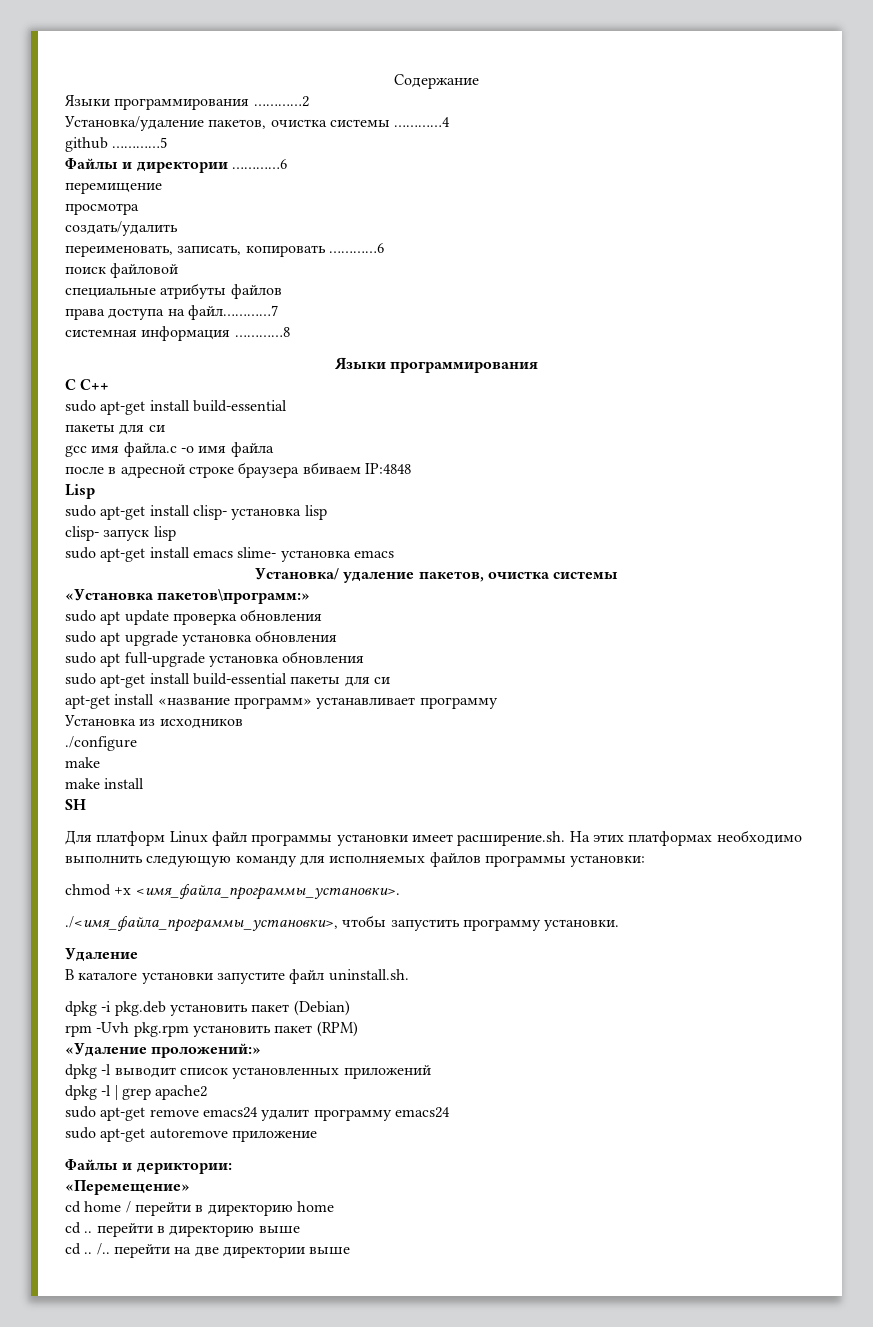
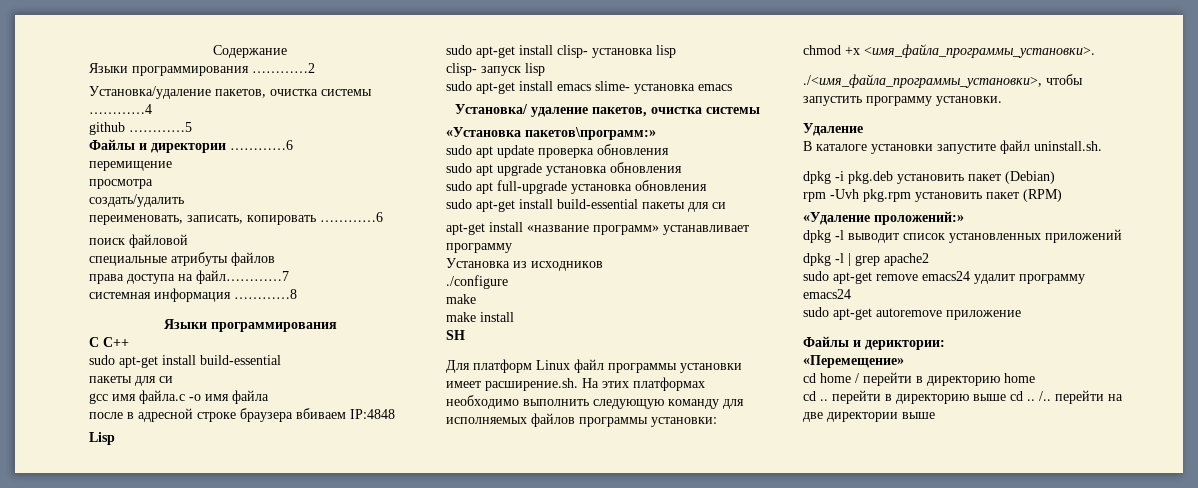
(300, 1230) // -> (1006, 397) none

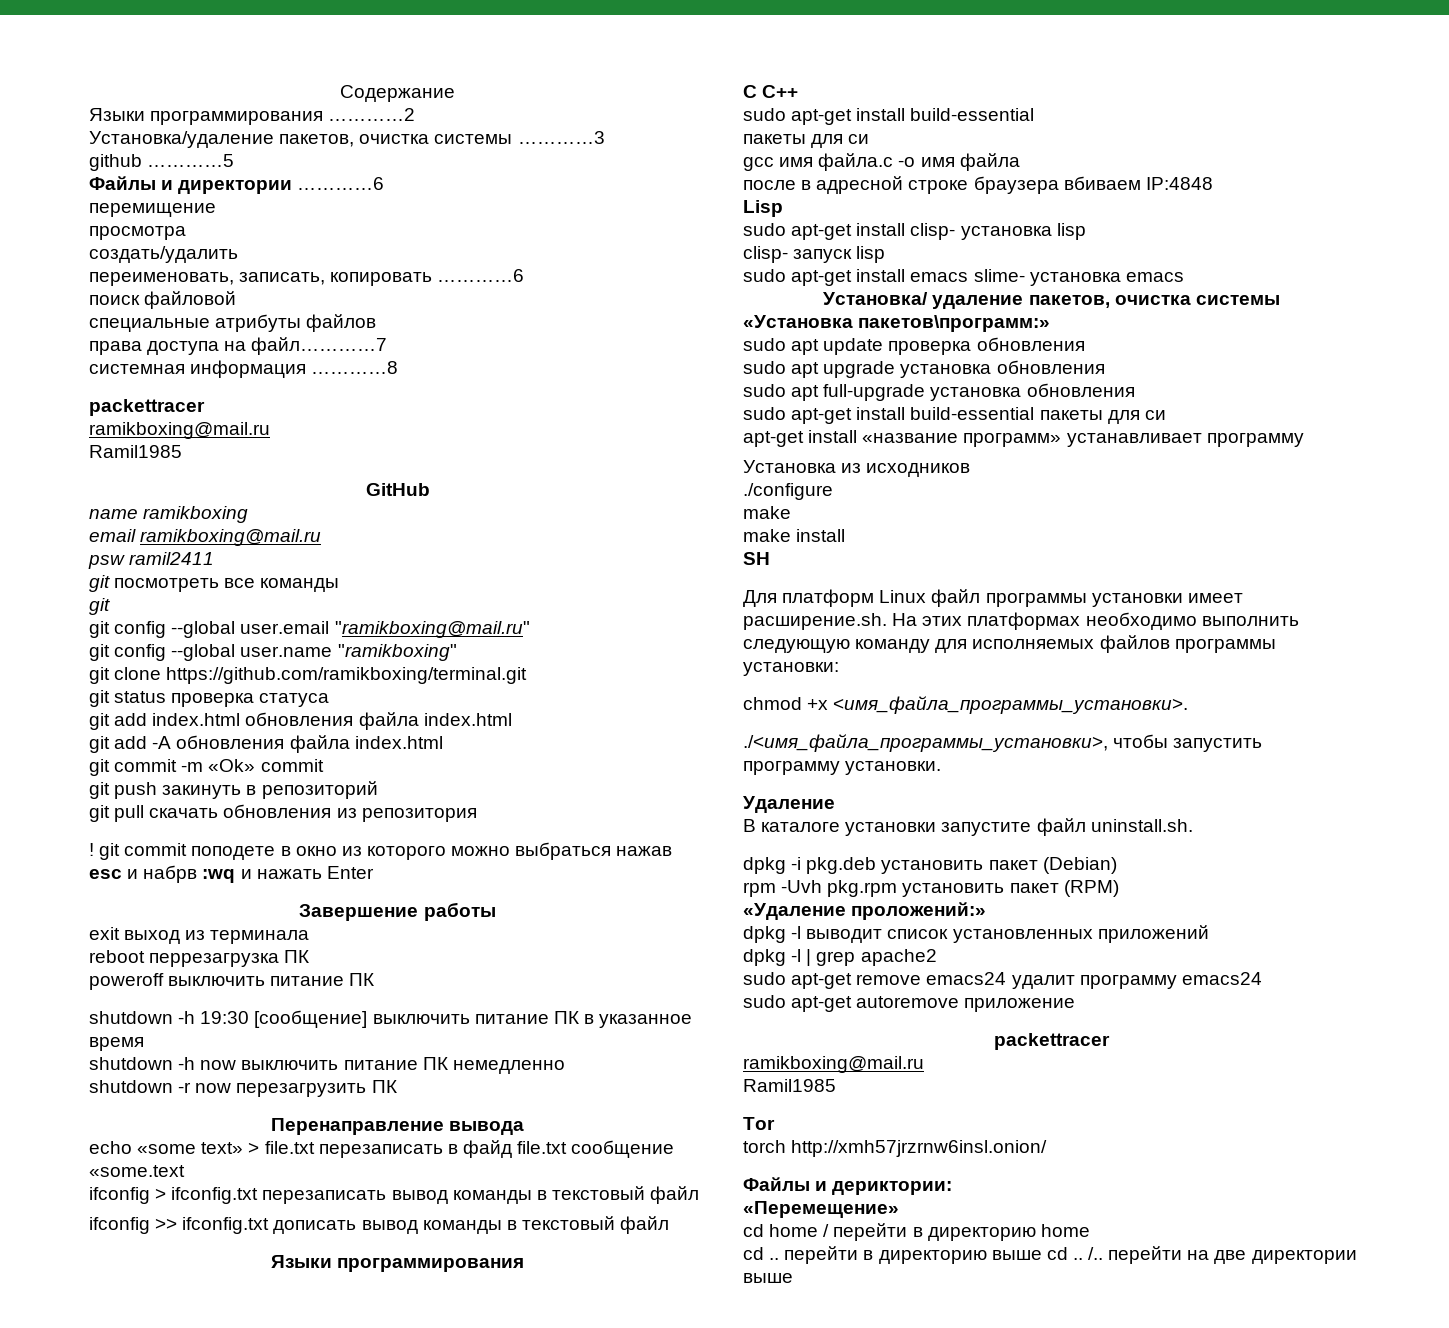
[89,104,152,114] …………4 -> [517,131,605,144] …………3
(297, 294) none -> [89,399,205,416] [89,422,270,439] [89,445,182,458] [365,483,430,496] [89,506,249,523] [89,529,322,546] [88,552,215,569] [89,575,340,592] [89,598,110,615] [89,621,530,638] [89,644,457,661] [89,667,528,684] [89,690,330,707] [89,712,512,730] [89,735,443,753] [89,759,324,776] [89,781,378,799] [89,804,477,822] [89,842,673,860] [89,865,374,883] [299,902,496,921] [89,927,310,944] [89,950,310,967] [89,973,375,990] [89,1010,693,1028] [89,1037,144,1051] [89,1057,565,1074] [89,1080,397,1097] [270,1118,525,1135] [89,1140,675,1158] [89,1165,185,1177] [89,1186,700,1204] [89,1216,670,1234] // packettracer // ramikboxing@mail.ru // Ramil1985 // GitHub // name ramikboxing // email ramikboxing@mail.ru // psw ramil2411 // git посмотреть все команды // git // git config --global user.email "ramikboxing@mail.ru" // git config --global user.name "ramikboxing" // git clone https://github.com/ramikboxing/terminal.git // git status проверка статуса // git add index.html обновления файла index.html // git add -A обновления файла index.html // git commit -m «Ok» commit // git push закинуть в репозиторий // git pull скачать обновления из репозитория // ! git commit поподете в окно из которого можно выбраться нажав esc и набрв :wq и нажать Enter // Завершение работы // exit выход из терминала // reboot перрезагрузка ПК // poweroff выключить питание ПК // shutdown -h 19:30 [сообщение] выключить питание ПК в указанное время // shutdown -h now выключить питание ПК немедленно // shutdown -r now перезагрузить ПК // Перенаправление вывода // echo «some text» > file.txt перезаписать в файд file.txt сообщение «some.text // ifconfig > ifconfig.txt перезаписать вывод команды в текстовый файл // ifconfig >> ifconfig.txt дописать вывод команды в текстовый файл
(1021, 315) none -> [994,1033,1110,1050] [743,1056,924,1073] [743,1079,836,1092] [743,1117,775,1130] [743,1140,1048,1157] // packettracer // ramikboxing@mail.ru // Ramil1985 // Tor // torch http://xmh57jrzrnw6insl.onion/

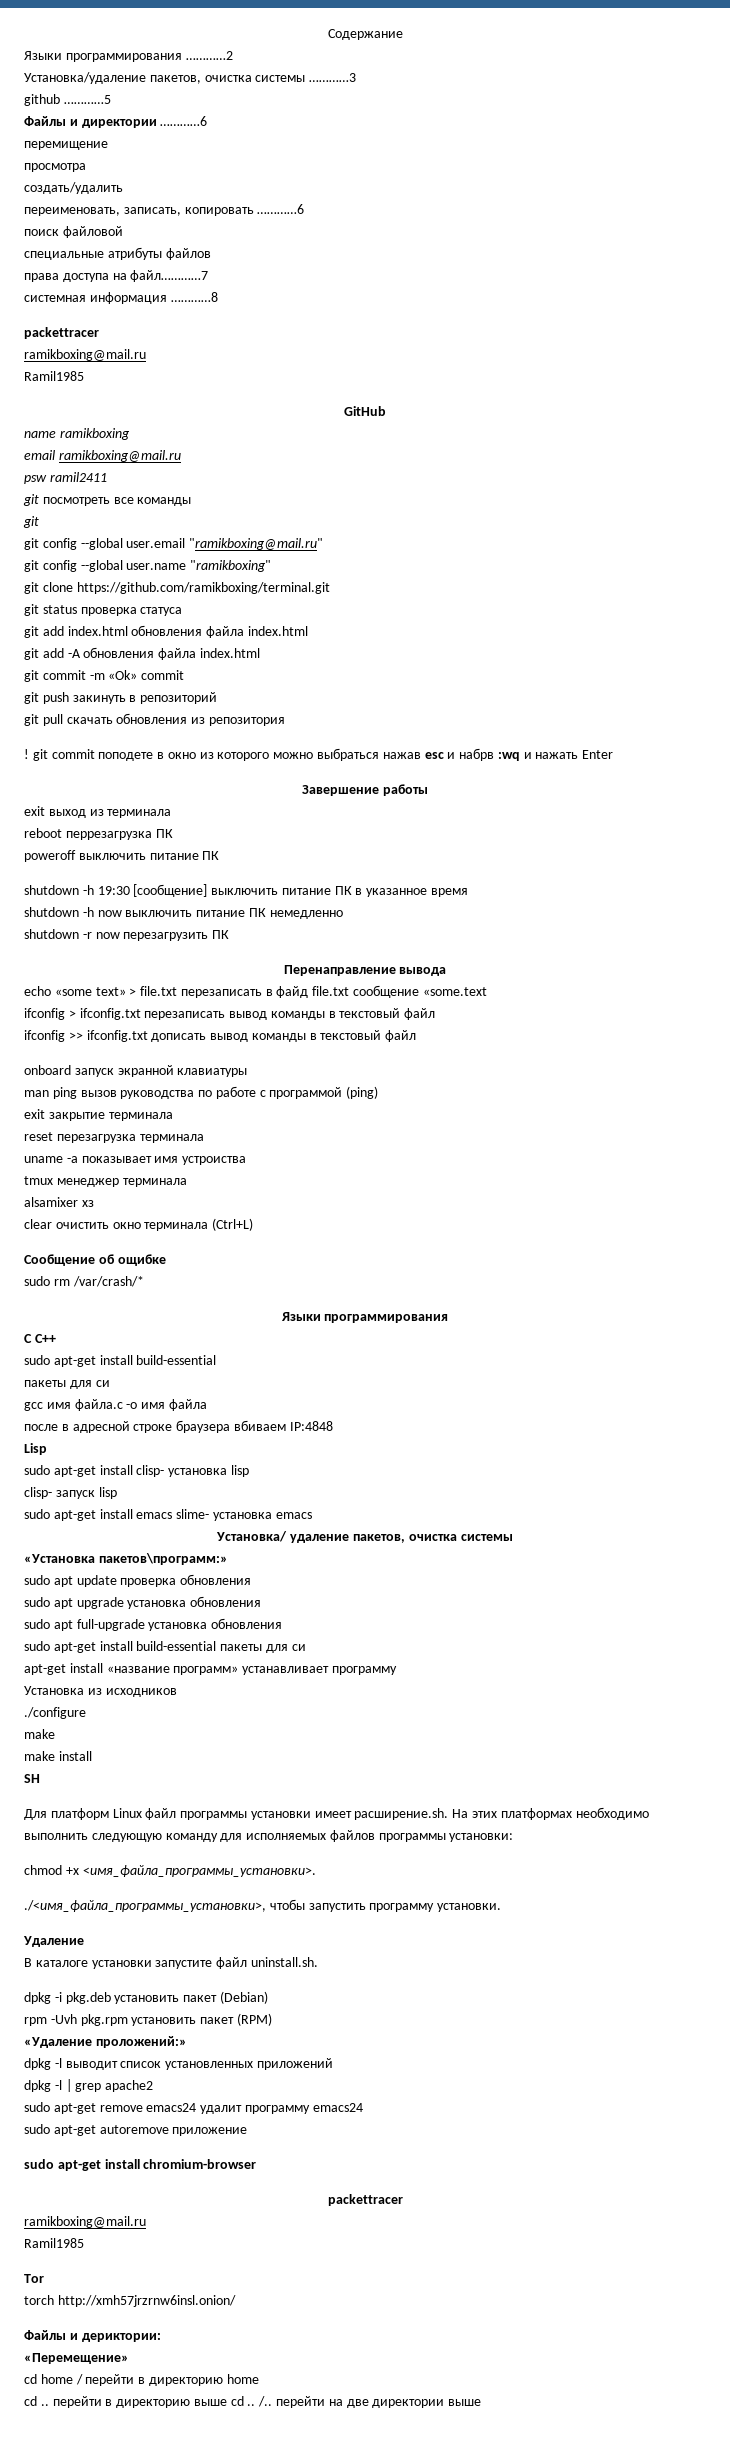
(670, 1225) none -> [24,1065,248,1077] [24,1086,379,1099] [24,1109,173,1121] [24,1132,204,1143] [24,1156,247,1165] [24,1176,187,1187] [24,1197,94,1207] [24,1218,254,1231] [24,1254,166,1266] [24,1276,144,1287] // onboard запуск экранной клавиатуры // man ping вызов руководства по работе с программой (ping) // exit закрытие терминала // reset перезагрузка терминала // uname -a показывает имя устроиства // tmux менеджер терминала // alsamixer хз // clear очистить окно терминала (Ctrl+L) // Сообщение об ощибке // sudo rm /var/crash/*
(1076, 1005) none -> [24,2159,257,2171] // sudo apt-get install chromium-browser

